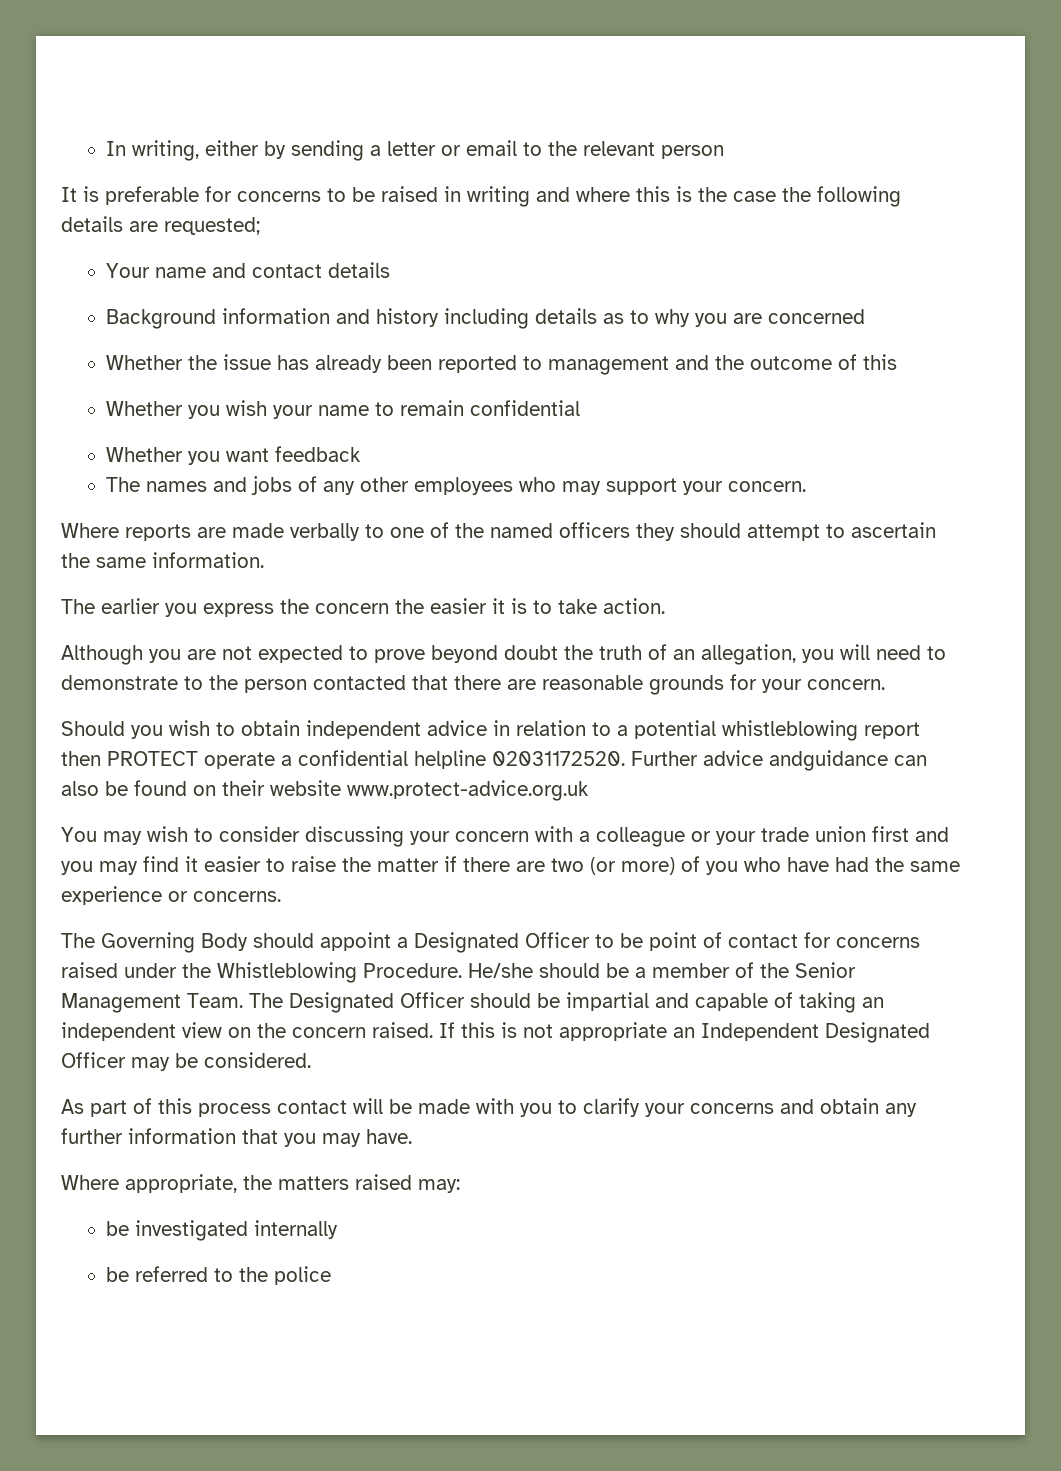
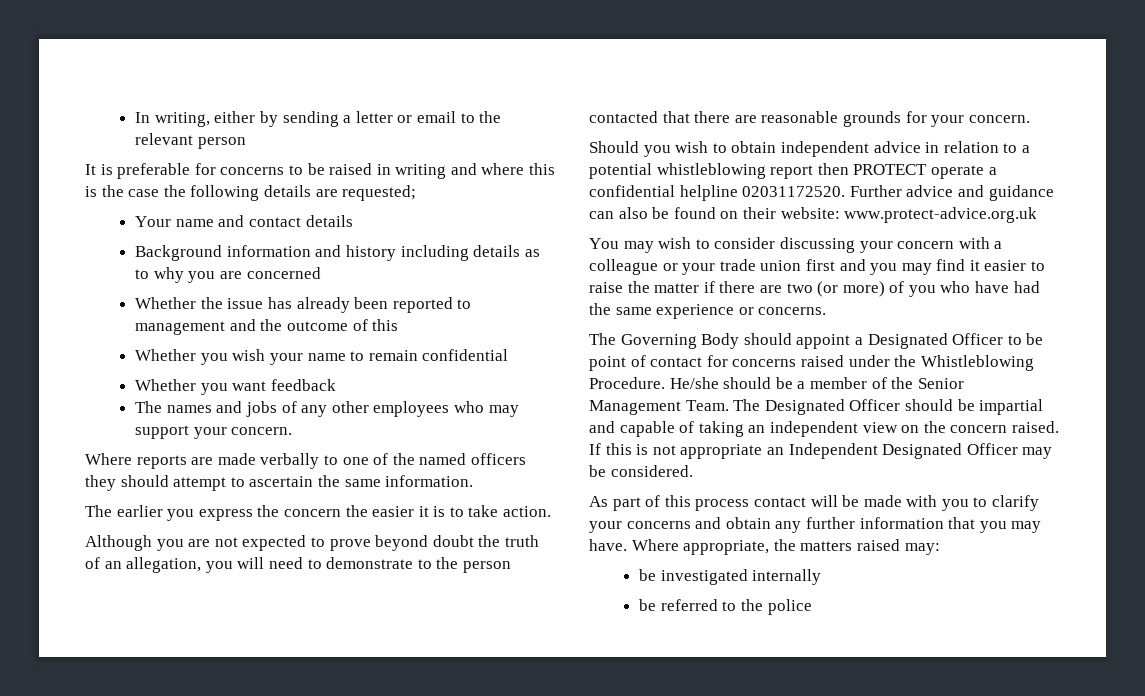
[769,750,888,771] andguidance -> [957,185,1054,201] and guidance
[270,780,341,796] website -> [780,207,840,219] website:
(412, 1136) // -> (627, 545) none

